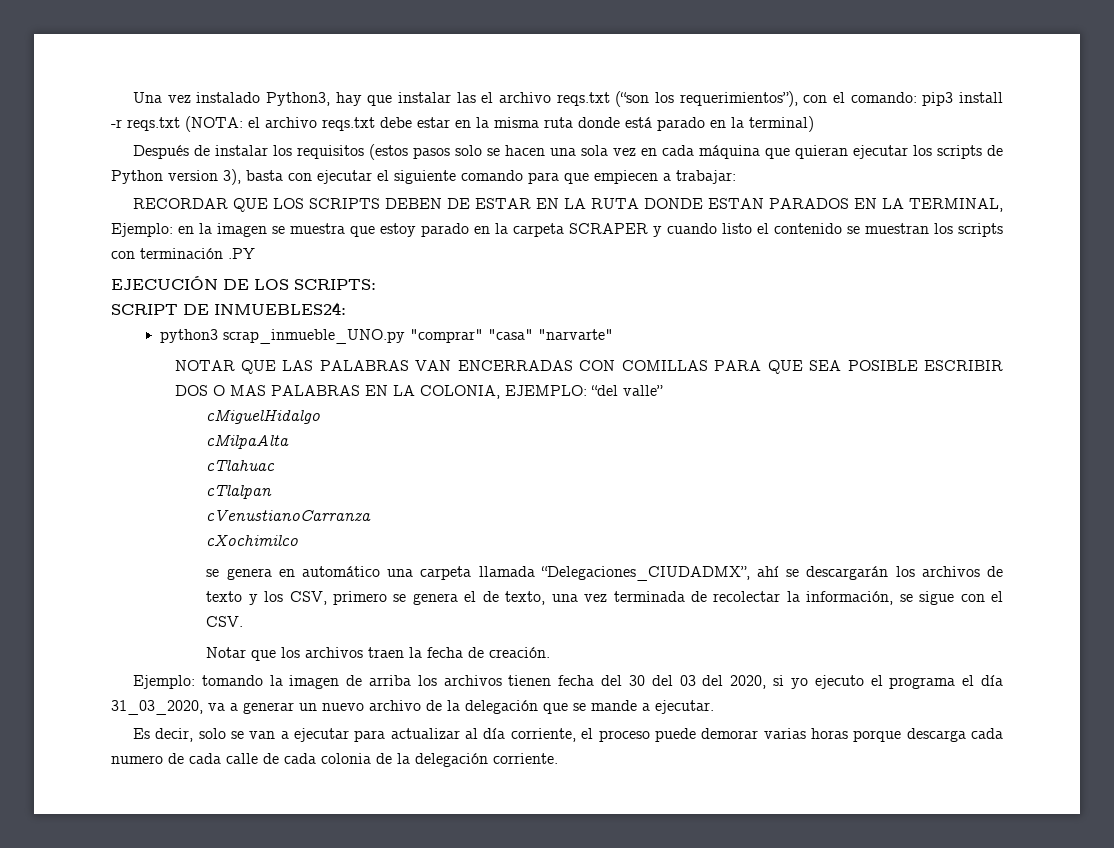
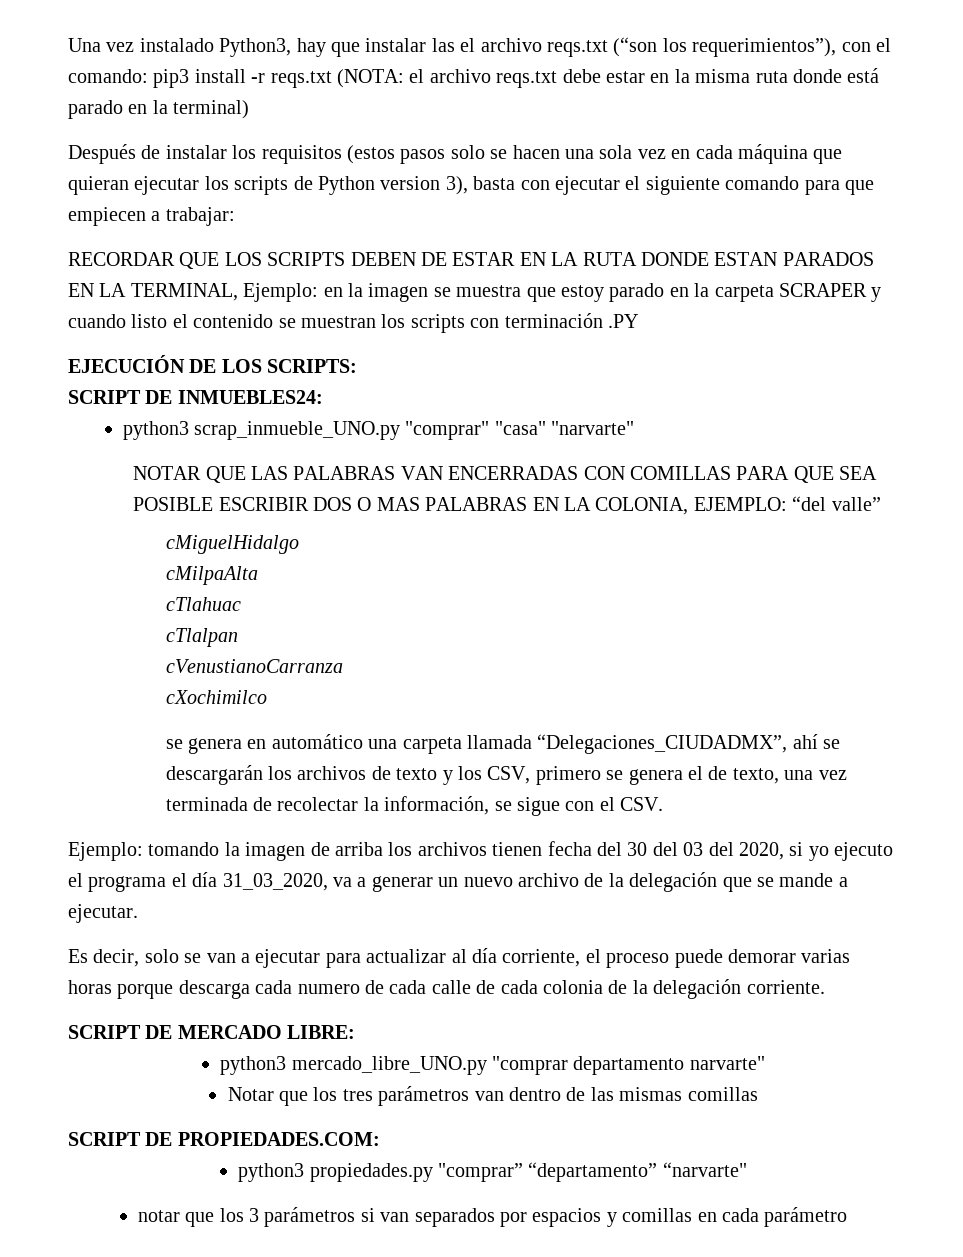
[206,647,551,661] // Notar que los archivos traen la fecha de creación. -> (664, 804) none
(558, 758) none -> [68,1025,356,1039] [220,1056,765,1075] [227,1086,758,1106] [68,1132,380,1146] [238,1162,747,1182] [137,1207,848,1227] // SCRIPT DE MERCADO LIBRE: // python3 mercado_libre_UNO.py "comprar departamento narvarte" // Notar que los tres parámetros van dentro de las mismas comillas // SCRIPT DE PROPIEDADES.COM: // python3 propiedades.py "comprar” “departamento” “narvarte" // notar que los 3 parámetros si van separados por espacios y comillas en cada parámetro

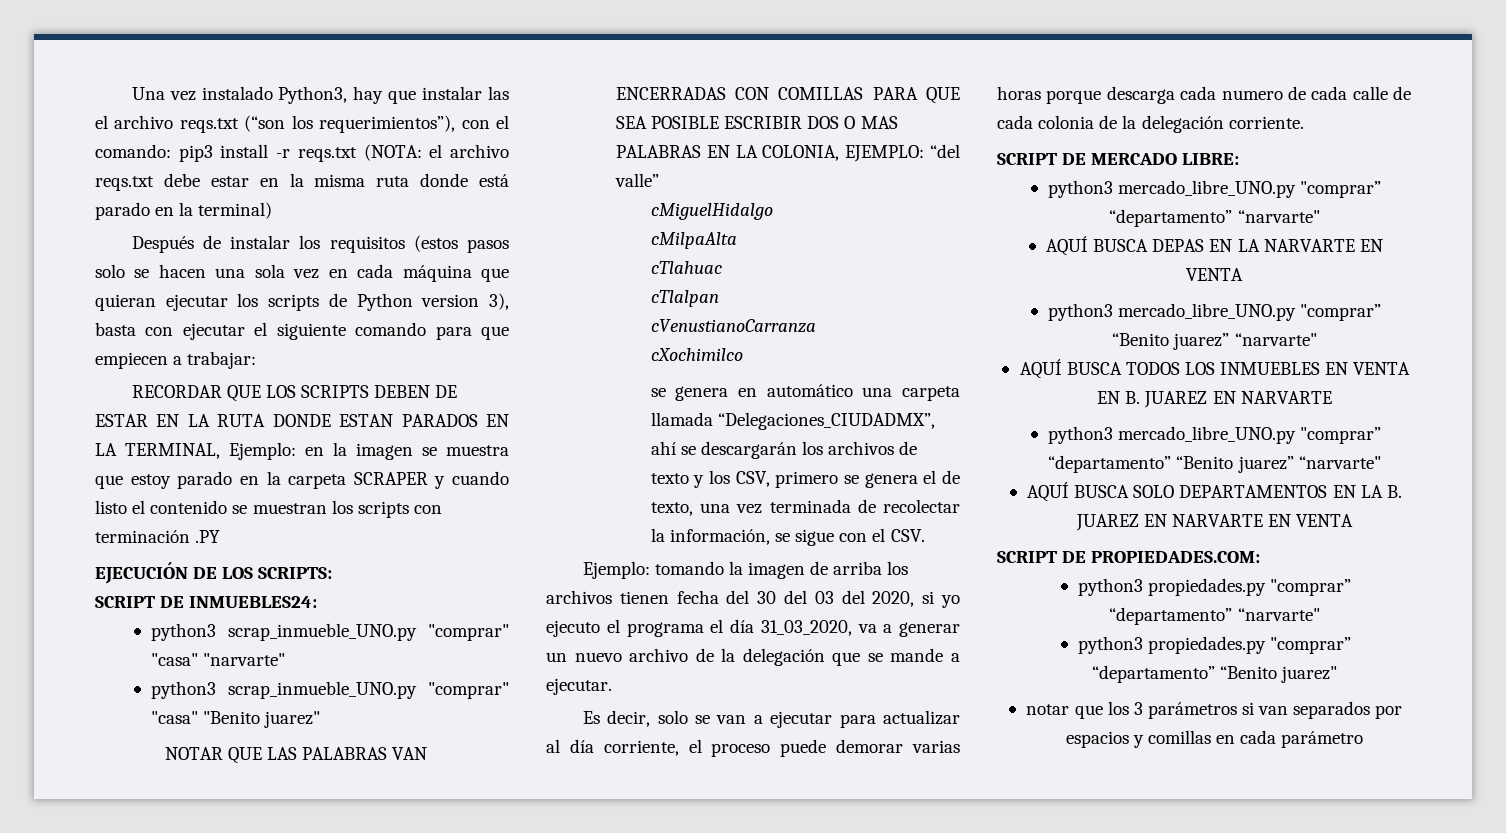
(635, 428) none -> [150,681,509,699] [150,711,321,728] // python3 scrap_inmueble_UNO.py "comprar" "casa" "Benito juarez"
[492,1056,765,1075] [227,1086,758,1106] "comprar departamento narvarte" // Notar que los tres parámetros van dentro de las mismas comillas -> [1300,181,1382,198] [1109,209,1320,227] [1046,236,1383,256] [1186,268,1244,281] [1047,303,1382,321] [1112,333,1317,350] [1019,359,1411,379] [1097,391,1332,408] [1047,426,1382,444] [1048,455,1381,473] [1027,482,1402,502] [1075,514,1354,531] "comprar” “departamento” “narvarte" // AQUÍ BUSCA DEPAS EN LA NARVARTE EN VENTA // python3 mercado_libre_UNO.py "comprar” “Benito juarez” “narvarte" // AQUÍ BUSCA TODOS LOS INMUEBLES EN VENTA EN B. JUAREZ EN NARVARTE // python3 mercado_libre_UNO.py "comprar” “departamento” “Benito juarez” “narvarte" // AQUÍ BUSCA SOLO DEPARTAMENTOS EN LA B. JUAREZ EN NARVARTE EN VENTA
(747, 1169) none -> [1077,636,1352,654] [1091,665,1338,683] // python3 propiedades.py "comprar” “departamento” “Benito juarez"

